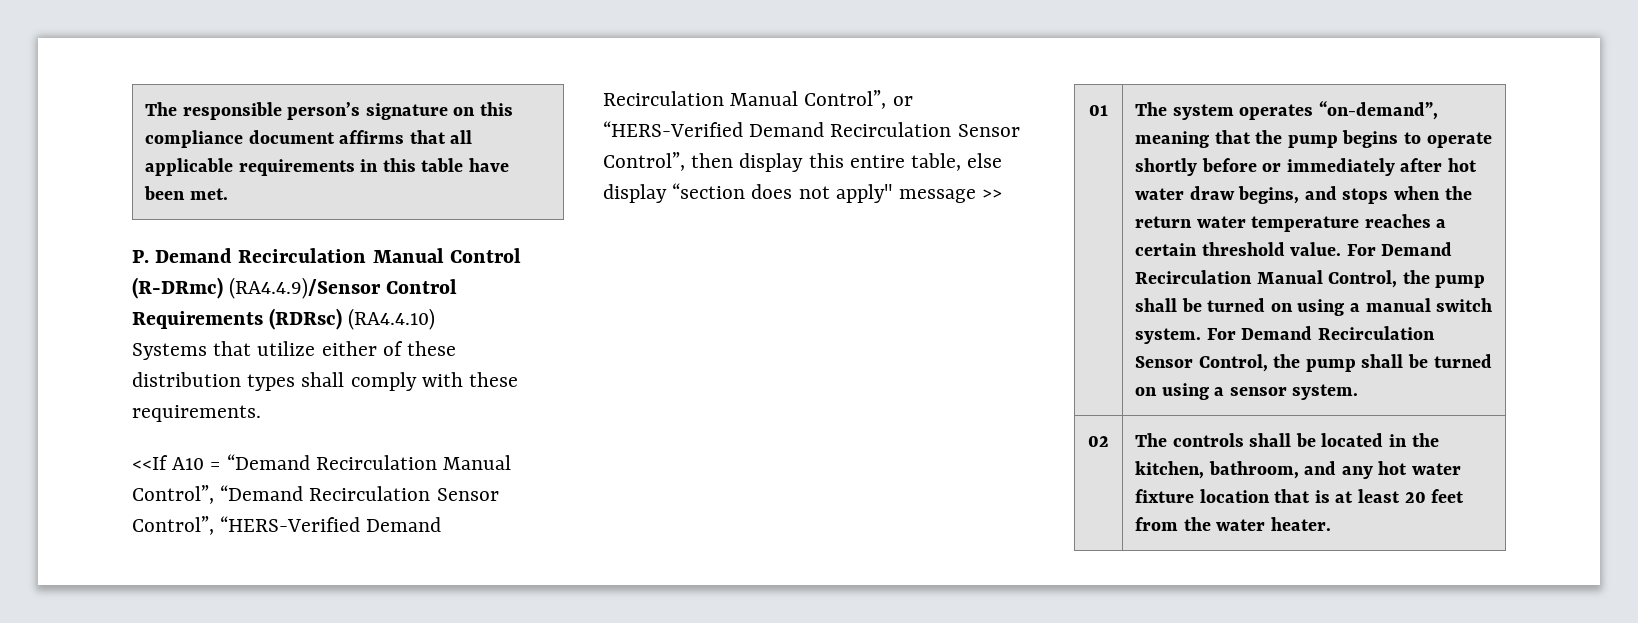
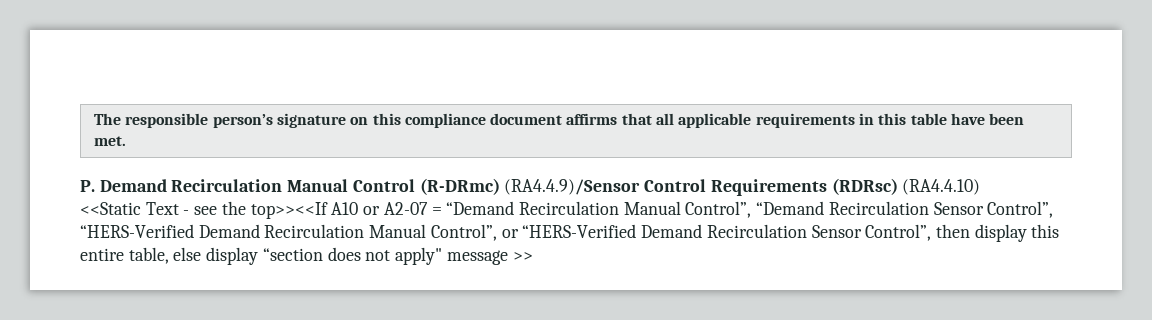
[132,341,457,360] [132,372,519,391] [132,405,261,422] [132,455,205,470] Systems that utilize either of these distribution types shall comply with these requirements. // <<If A10 -> [80,201,428,219] <<Static Text - see the top>><<If A10 or A2-07
[1089,105,1108,116] [1135,101,1438,120] [1135,130,1492,148] [1135,158,1477,176] [1135,186,1472,204] [1135,214,1447,232] [1135,242,1453,256] [1135,270,1486,288] [1135,298,1493,316] [1135,326,1435,344] [1135,354,1492,372] [1135,383,1359,400] [1088,436,1109,447] [1135,433,1439,447] [1135,461,1461,479] [1135,489,1465,503] [1135,517,1331,531] // 01 | The system operates “on-demand”, meaning that the pump begins to operate shortly before or immediately after hot water draw begins, and stops when the return water temperature reaches a certain threshold value. For Demand Recirculation Manual Control, the pump shall be turned on using a manual switch system. For Demand Recirculation Sensor Control, the pump shall be turned on using a sensor system. // 02 | The controls shall be located in the kitchen, bathroom, and any hot water fixture location that is at least 20 feet from the water heater. -> (533, 256) none

